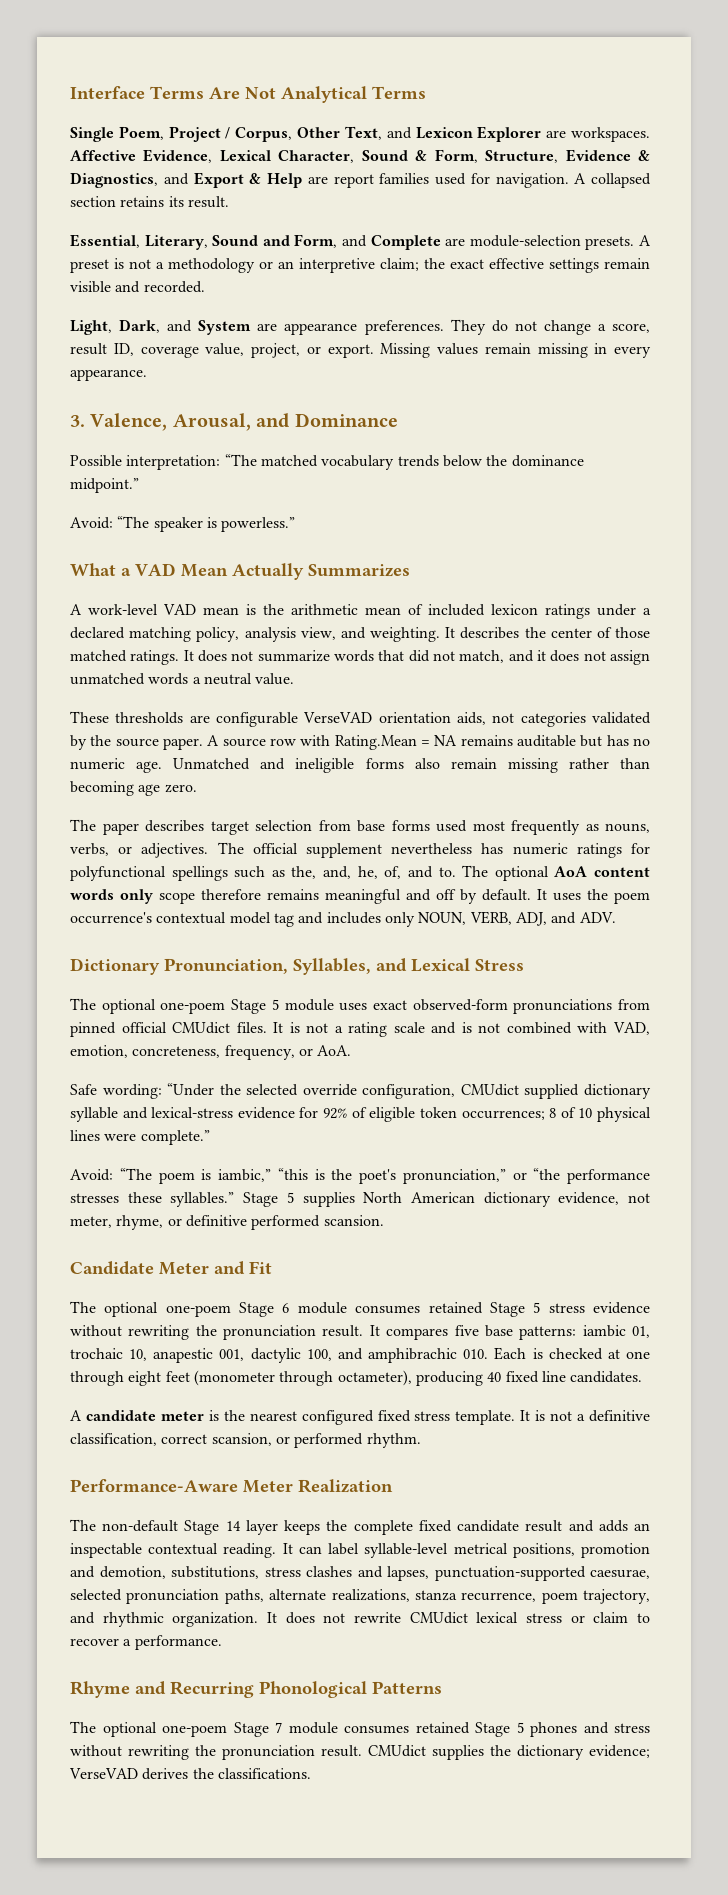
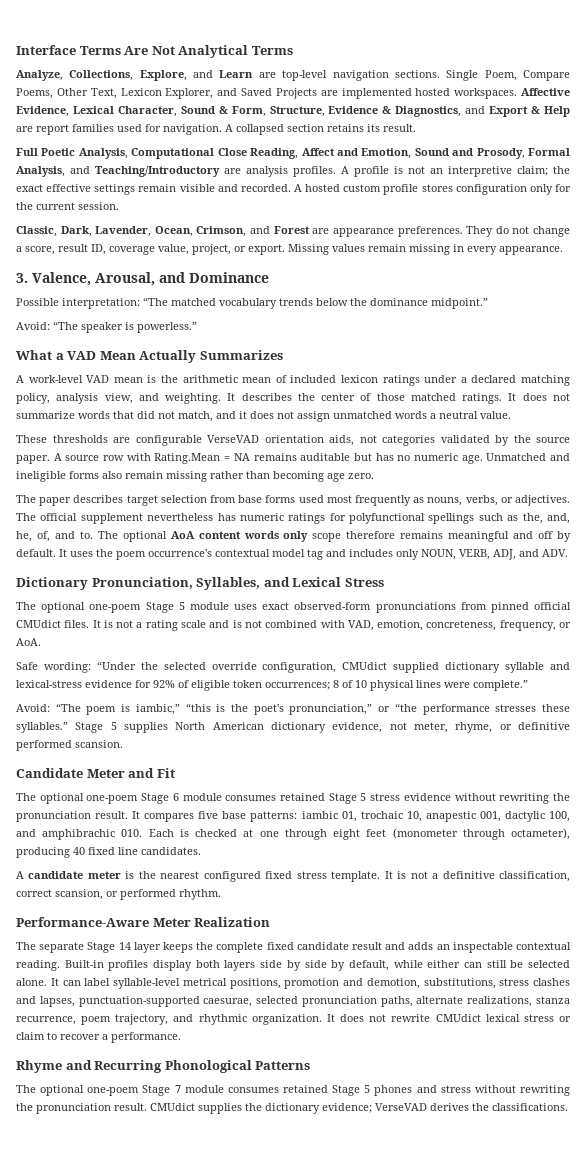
[70,126,567,142] Single Poem, Project / Corpus, Other Text, and Lexicon Explorer are -> [16,70,571,81] [16,88,451,99] Analyze, Collections, Explore, and Learn are top-level navigation sections. Single Poem, Compare Poems, Other Text, Lexicon Explorer, and Saved Projects are implemented hosted
[70,234,652,250] [70,258,273,273] Essential, Literary, Sound and Form, and Complete are module-selection presets. A preset is not a methodology or -> [16,148,571,159] [16,166,425,177] Full Poetic Analysis, Computational Close Reading, Affect and Emotion, Sound and Prosody, Formal Analysis, and Teaching/Introductory are analysis profiles. A profile is not
[70,319,252,335] // Light, Dark, and System -> [294,184,572,195] [16,202,119,210] [16,226,310,237] A hosted custom profile stores configuration only for the current session. // Classic, Dark, Lavender, Ocean, Crimson, and Forest
[102,1520,179,1532] non-default -> [39,942,85,953] separate
(277, 1550) none -> [64,960,570,971] [16,978,47,986] Built-in profiles display both layers side by side by default, while either can still be selected alone.

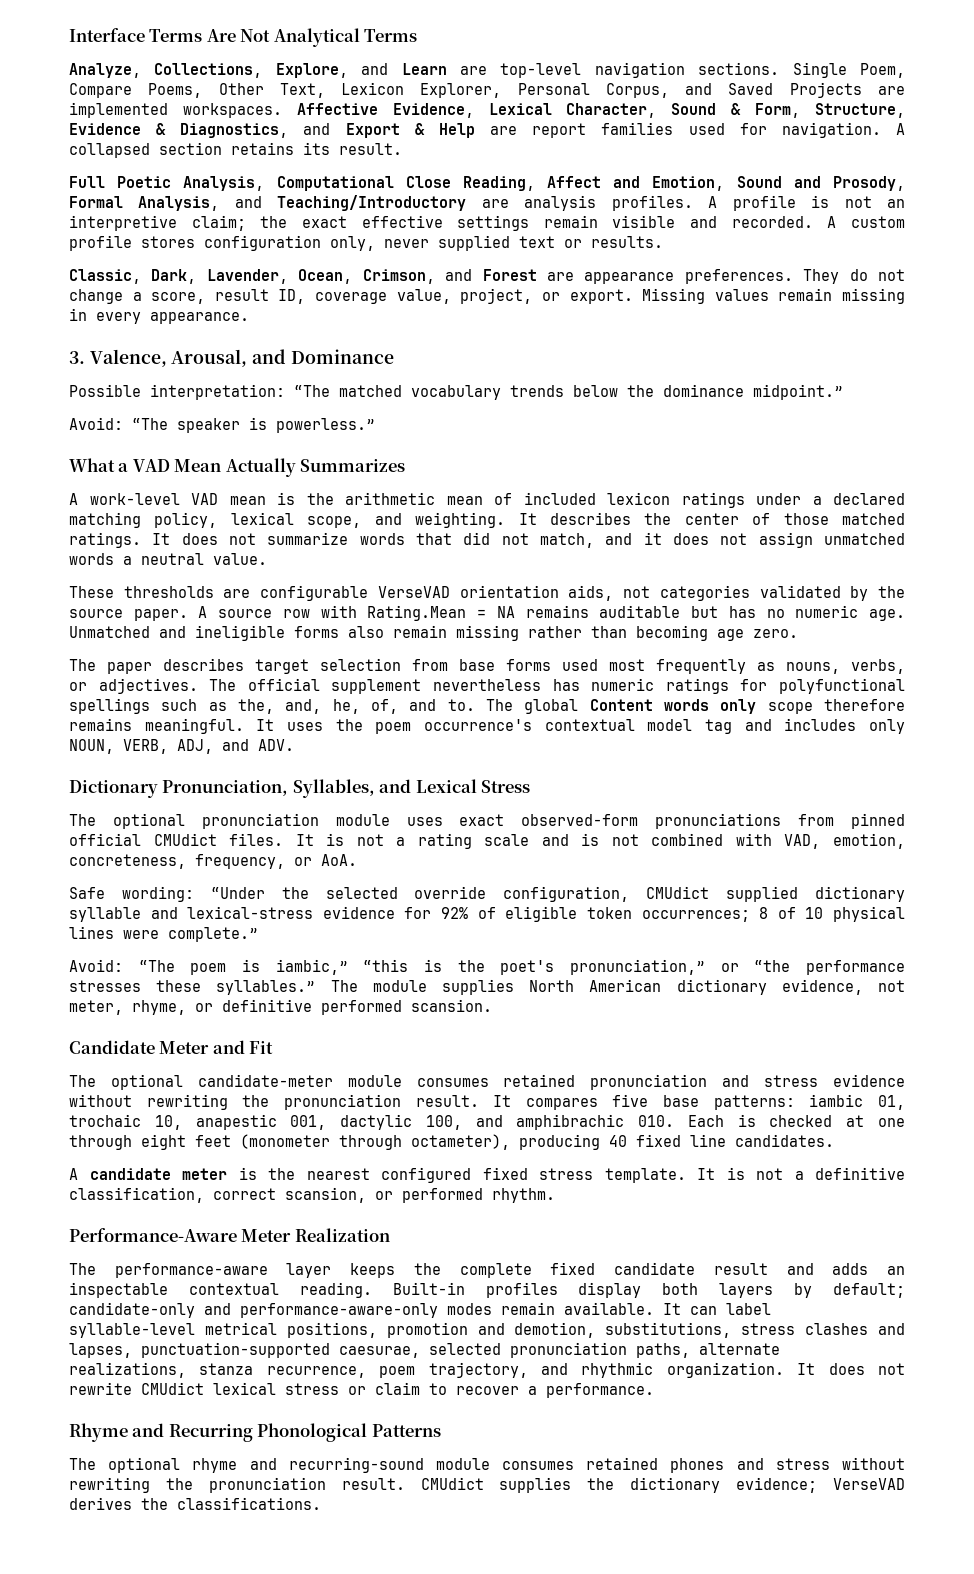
(214, 93) none -> [517,83,669,98] Personal Corpus,
[415,88,451,96] hosted -> (168, 110) none
[305,184,341,192] hosted -> (837, 222) none
[529,184,572,195] [16,202,119,210] only for the current session. -> [330,235,663,251] only, never supplied text or results.
[56,393,133,404] analysis view, -> [230,512,362,528] lexical scope,
[122,531,241,542] optional AoA content -> [524,699,653,714] global Content
[448,531,571,542] [16,549,56,557] meaningful and off by default. -> [144,718,244,734] meaningful.
[89,602,185,613] one-poem Stage 5 -> [201,813,319,829] pronunciation
[75,722,117,733] Stage 5 -> [330,980,427,992] The module
[86,793,367,804] one-poem Stage 6 module consumes retained Stage 5 -> [197,1074,750,1090] candidate-meter module consumes retained pronunciation and
[39,942,131,953] separate Stage 14 -> [114,1263,268,1278] performance-aware
[260,960,570,971] [16,978,47,986] side by side by default, while either can still be selected alone. -> [794,1283,906,1298] [69,1302,654,1318] by default; candidate-only and performance-aware-only modes remain available.
[87,1085,371,1096] one-poem Stage 7 module consumes retained Stage 5 -> [192,1457,659,1473] rhyme and recurring-sound module consumes retained

